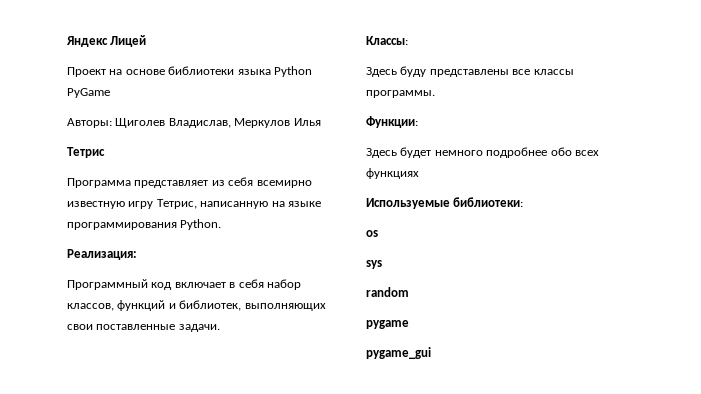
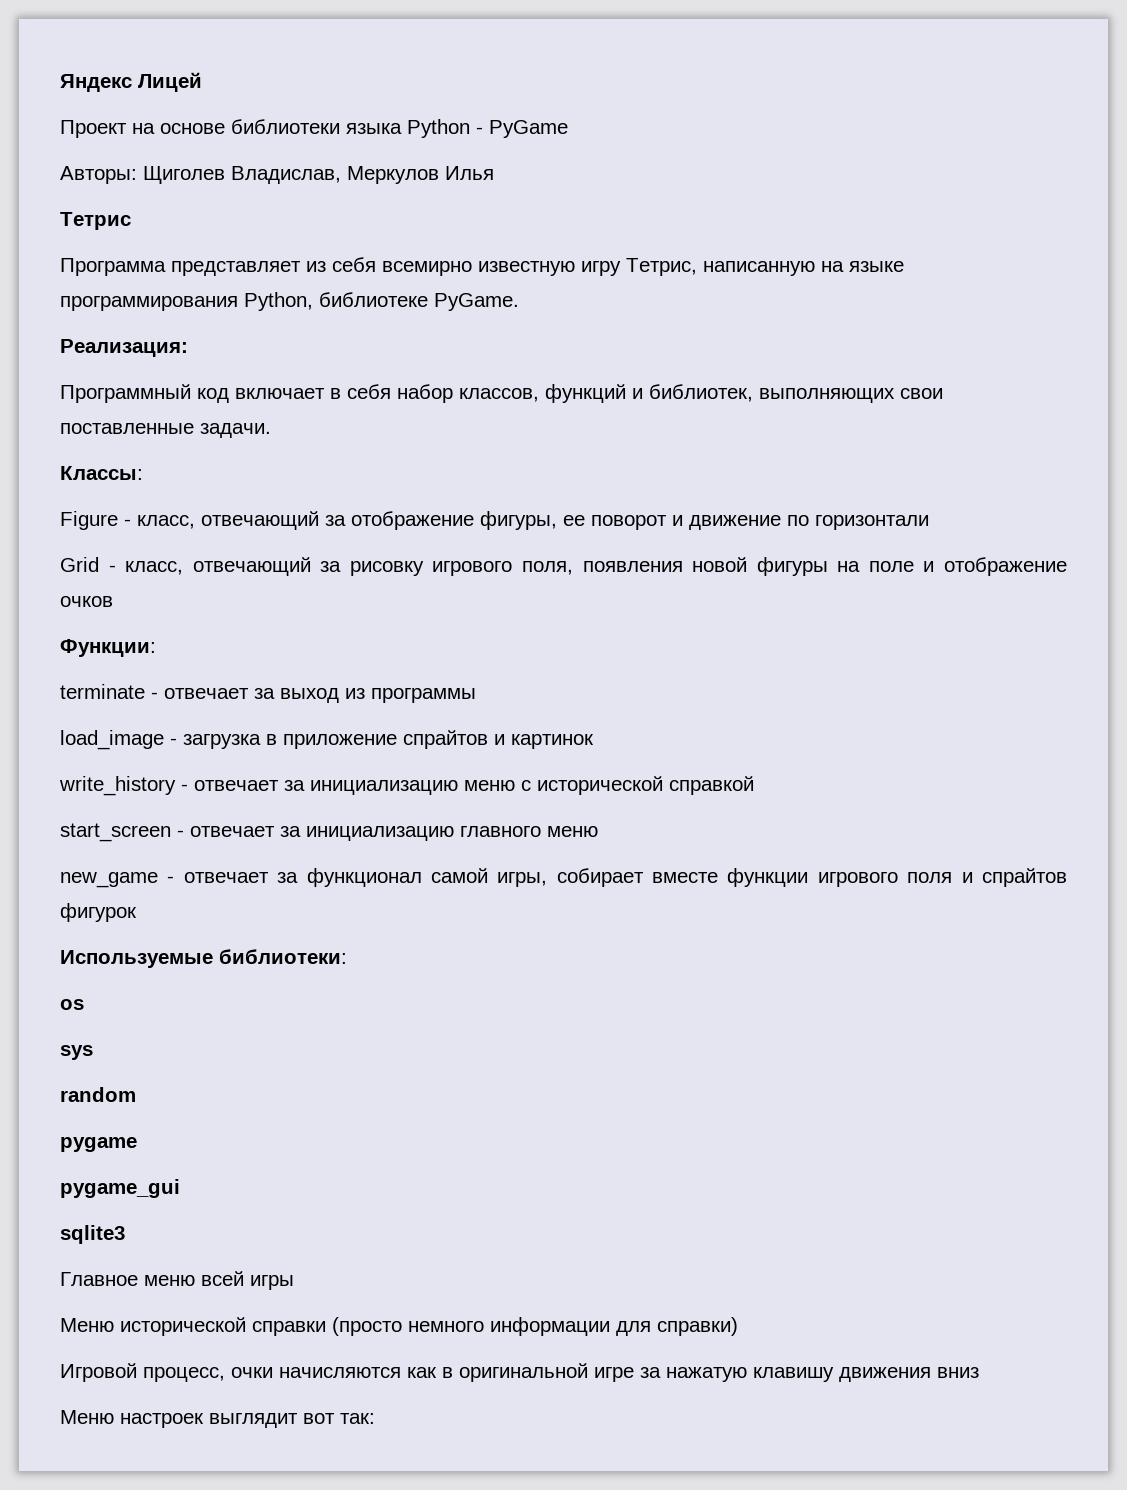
(312, 71) none -> [476,127,483,134] -
[180,219,222,230] Python. -> [244,292,519,311] Python, библиотеке PyGame.
[366,66,574,77] [366,90,435,98] [366,116,418,128] [366,147,599,158] [366,168,419,179] Здесь буду представлены все классы программы. // Функции: // Здесь будет немного подробнее обо всех функциях -> [60,511,929,530] [60,557,1067,576] [60,596,113,607] [60,639,156,657] [60,684,476,703] [60,730,594,750] [59,776,754,796] [60,823,598,842] [60,868,1067,888] [60,903,137,922] Figure - класс, отвечающий за отображение фигуры, ее поворот и движение по горизонтали // Grid - класс, отвечающий за рисовку игрового поля, появления новой фигуры на поле и отображение очков // Функции: // terminate - отвечает за выход из программы // load_image - загрузка в приложение спрайтов и картинок // write_history - отвечает за инициализацию меню с исторической справкой // start_screen - отвечает за инициализацию главного меню // new_game - отвечает за функционал самой игры, собирает вместе функции игрового поля и спрайтов фигурок
(431, 353) none -> [60,1225,125,1244] [60,1271,294,1290] [60,1317,738,1336] [60,1363,979,1382] [60,1410,375,1428] // sqlite3 // Главное меню всей игры // Меню исторической справки (просто немного информации для справки) // Игровой процесс, очки начисляются как в оригинальной игре за нажатую клавишу движения вниз // Меню настроек выглядит вот так:

